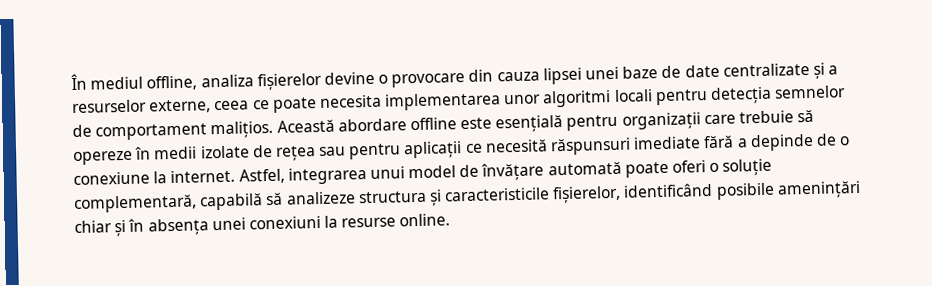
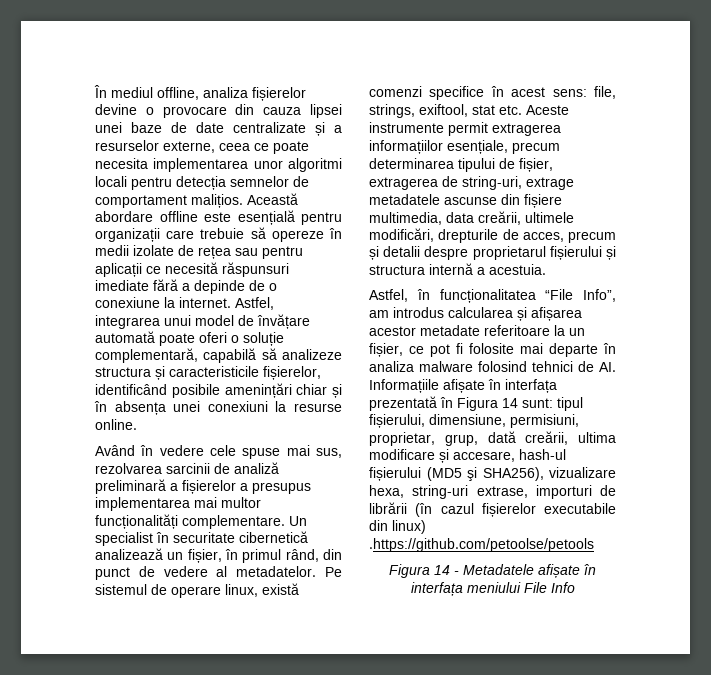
(451, 220) none -> [95,445,342,459] [95,462,279,474] [95,479,311,494] [95,497,261,511] [95,514,307,529] [95,531,308,546] [95,548,342,563] [95,566,342,580] [95,583,299,598] [369,86,616,100] [369,104,569,118] [369,122,561,136] [369,140,560,154] [369,158,553,172] [369,176,574,190] [369,194,562,208] [369,211,574,225] [369,228,616,243] [369,246,616,260] [369,263,546,275] [369,289,616,303] [369,307,582,321] [369,325,585,336] [369,343,616,357] [369,361,616,372] [369,379,557,393] [369,396,583,411] [369,414,579,428] [369,431,616,446] [369,449,566,463] [369,467,616,481] [369,485,616,499] [369,502,616,517] [369,520,426,534] [369,538,594,552] [389,564,596,578] [410,582,575,596] // Având în vedere cele spuse mai sus, rezolvarea sarcinii de analiză preliminară a fișierelor a presupus implementarea mai multor funcționalități complementare. Un specialist în securitate cibernetică analizează un fișier, în primul rând, din punct de vedere al metadatelor. Pe sistemul de operare linux, există comenzi specifice în acest sens: file, strings, exiftool, stat etc. Aceste instrumente permit extragerea informațiilor esențiale, precum determinarea tipului de fișier, extragerea de string-uri, extrage metadatele ascunse din fișiere multimedia, data creării, ultimele modificări, drepturile de acces, precum și detalii despre proprietarul fișierului și structura internă a acestuia. // Astfel, în funcționalitatea “File Info”, am introdus calcularea și afișarea acestor metadate referitoare la un fișier, ce pot fi folosite mai departe în analiza malware folosind tehnici de AI. Informațiile afișate în interfața prezentată în Figura 14 sunt: tipul fișierului, dimensiune, permisiuni, proprietar, grup, dată creării, ultima modificare și accesare, hash-ul fișierului (MD5 şi SHA256), vizualizare hexa, string-uri extrase, importuri de librării (în cazul fișierelor executabile din linux) .https://github.com/petoolse/petools // Figura 14 - Metadatele afișate în interfața meniului File Info

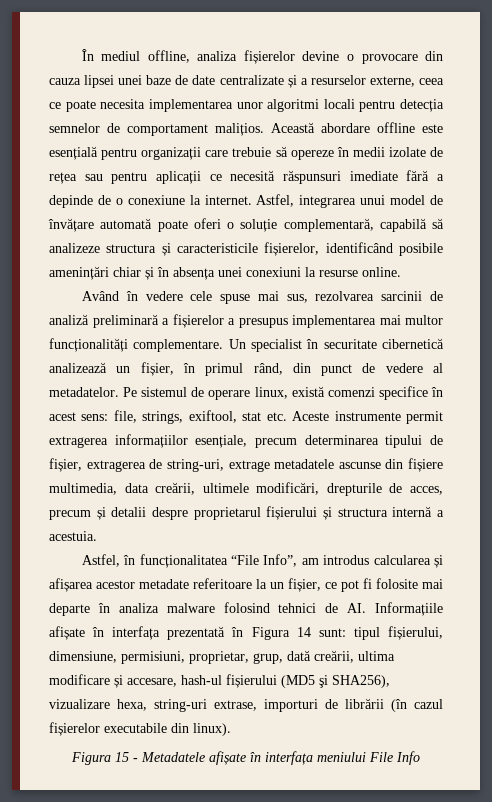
[392,520,426,534] [369,538,594,552] [389,564,450,578] linux) .https://github.com/petoolse/petools // Figura 14 -> [193,723,231,736] [71,752,129,765] linux). // Figura 15

